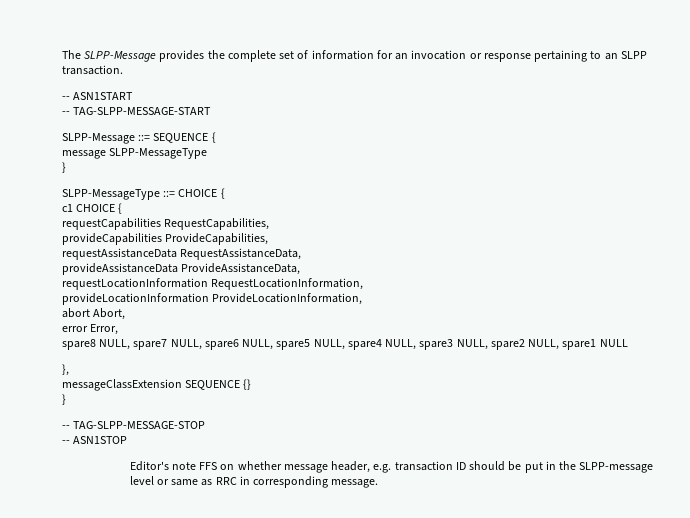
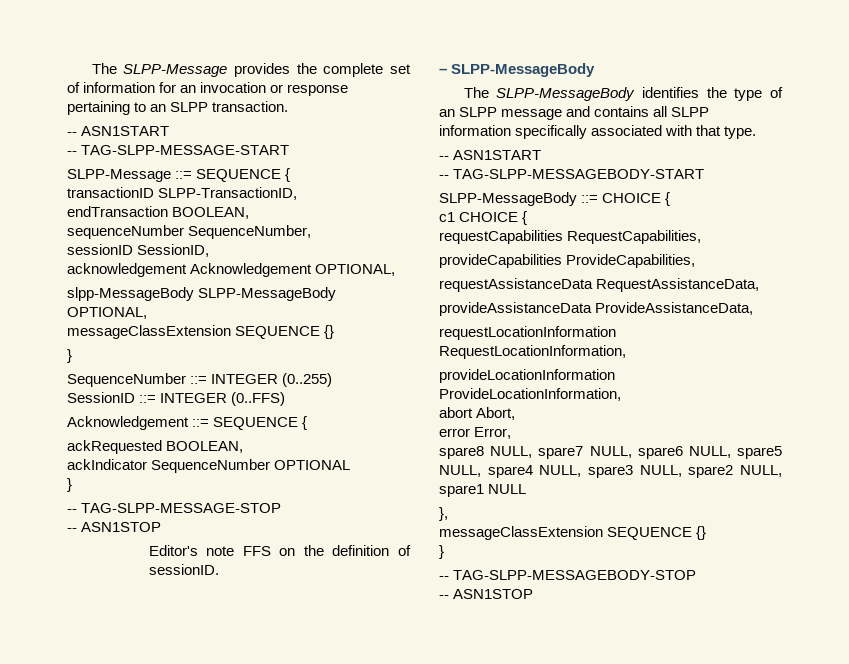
[62,148,208,159] [62,162,66,173] [62,189,160,200] message SLPP-MessageType // } // SLPP-MessageType -> [67,187,298,200] [67,206,250,219] [67,225,312,239] [67,244,210,257] [67,263,396,277] [67,287,337,301] [67,307,147,319] [67,325,335,339] [67,349,72,363] [67,373,333,387] [67,392,286,406] [67,416,308,430] [67,440,244,454] [67,459,351,473] [67,478,72,492] [67,503,282,513] [67,522,162,532] [148,545,411,556] [148,564,219,575] [439,63,596,77] [463,87,783,101] [439,106,710,120] [439,125,757,139] [439,150,542,160] [439,169,705,179] [439,192,577,206] transactionID SLPP-TransactionID, // endTransaction BOOLEAN, // sequenceNumber SequenceNumber, // sessionID SessionID, // acknowledgement Acknowledgement OPTIONAL, // slpp-MessageBody SLPP-MessageBody OPTIONAL, // messageClassExtension SEQUENCE {} // } // SequenceNumber ::= INTEGER (0..255) // SessionID ::= INTEGER (0..FFS) // Acknowledgement ::= SEQUENCE { // ackRequested BOOLEAN, // ackIndicator SequenceNumber OPTIONAL // } // -- TAG-SLPP-MESSAGE-STOP // -- ASN1STOP // Editor's note FFS on the definition of sessionID. // – SLPP-MessageBody // The SLPP-MessageBody identifies the type of an SLPP message and contains all SLPP information specifically associated with that type. // -- ASN1START // -- TAG-SLPP-MESSAGEBODY-START // SLPP-MessageBody
[73,421,206,429] [62,436,128,444] [129,461,654,473] [129,476,379,488] TAG-SLPP-MESSAGE-STOP // -- ASN1STOP // Editor's note FFS on whether message header, e.g. transaction ID should be put in the SLPP-message level or same as RRC in corresponding message. -> [453,570,697,580] [439,589,534,599] TAG-SLPP-MESSAGEBODY-STOP // -- ASN1STOP

